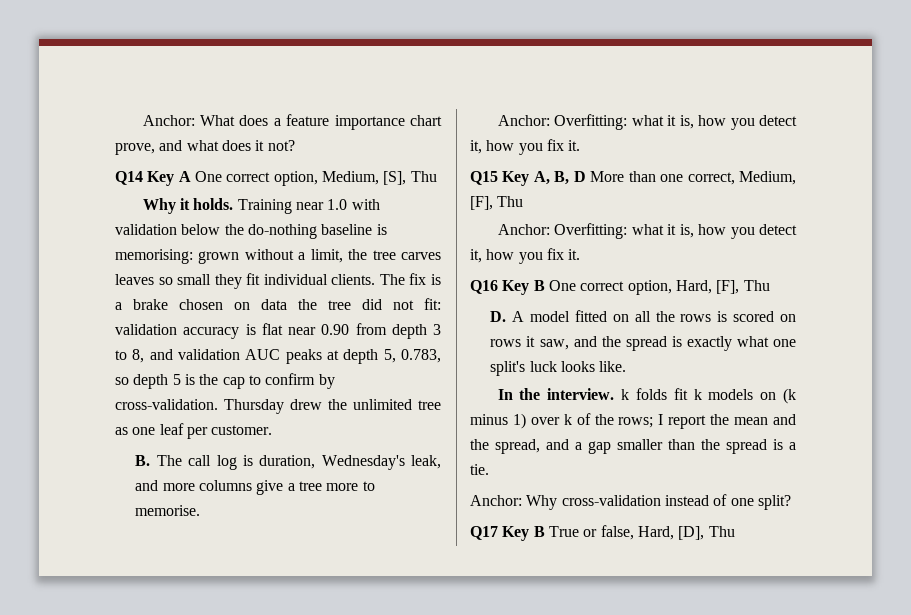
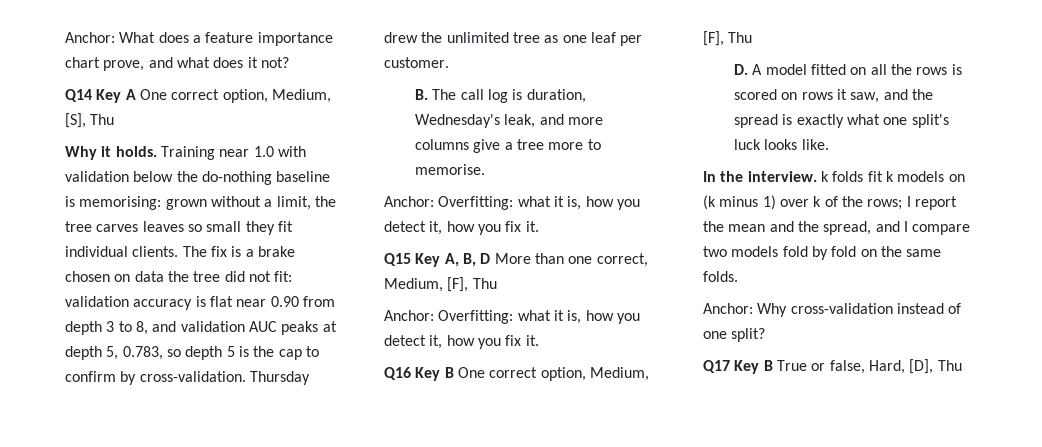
[675,280,712,294] Hard, -> [589,367,649,381] Medium,
[575,439,796,454] [470,464,489,475] a gap smaller than the spread is a tie. -> [903,221,971,235] [703,246,942,260] [703,271,738,282] I compare two models fold by fold on the same folds.

